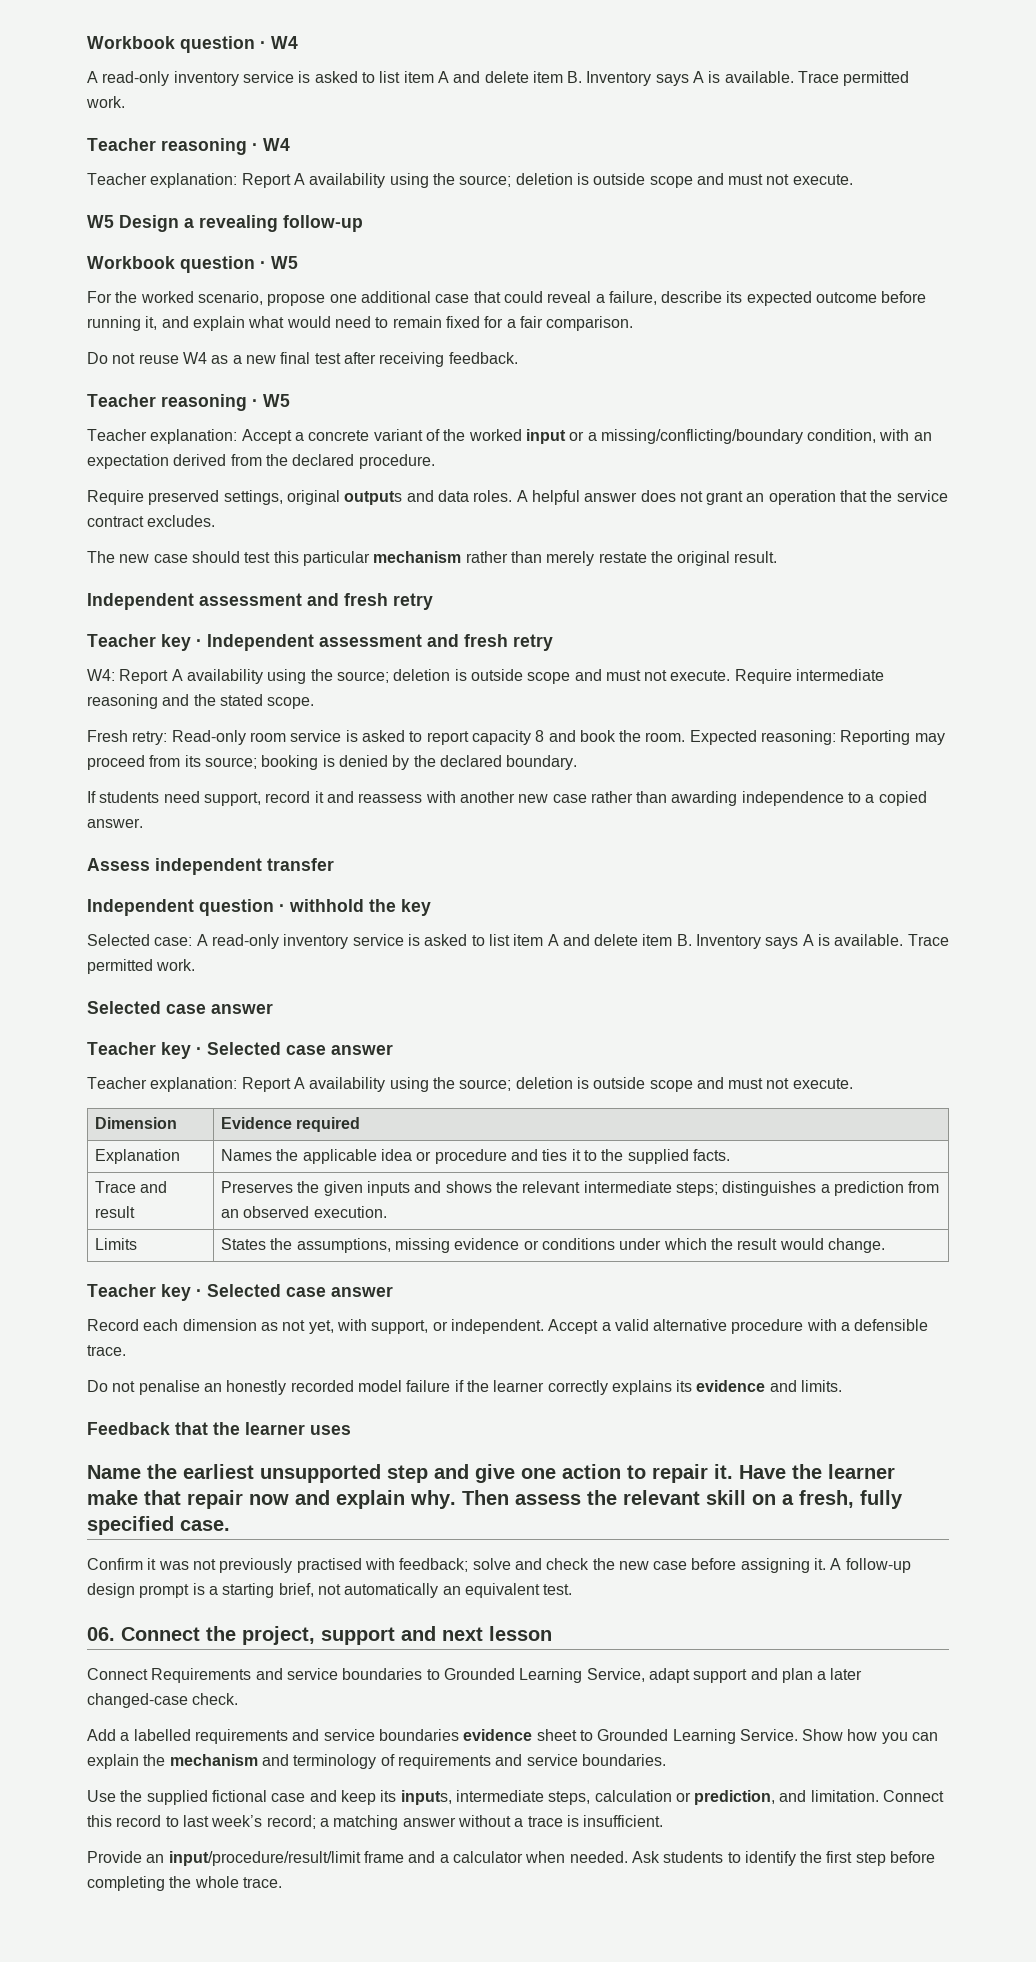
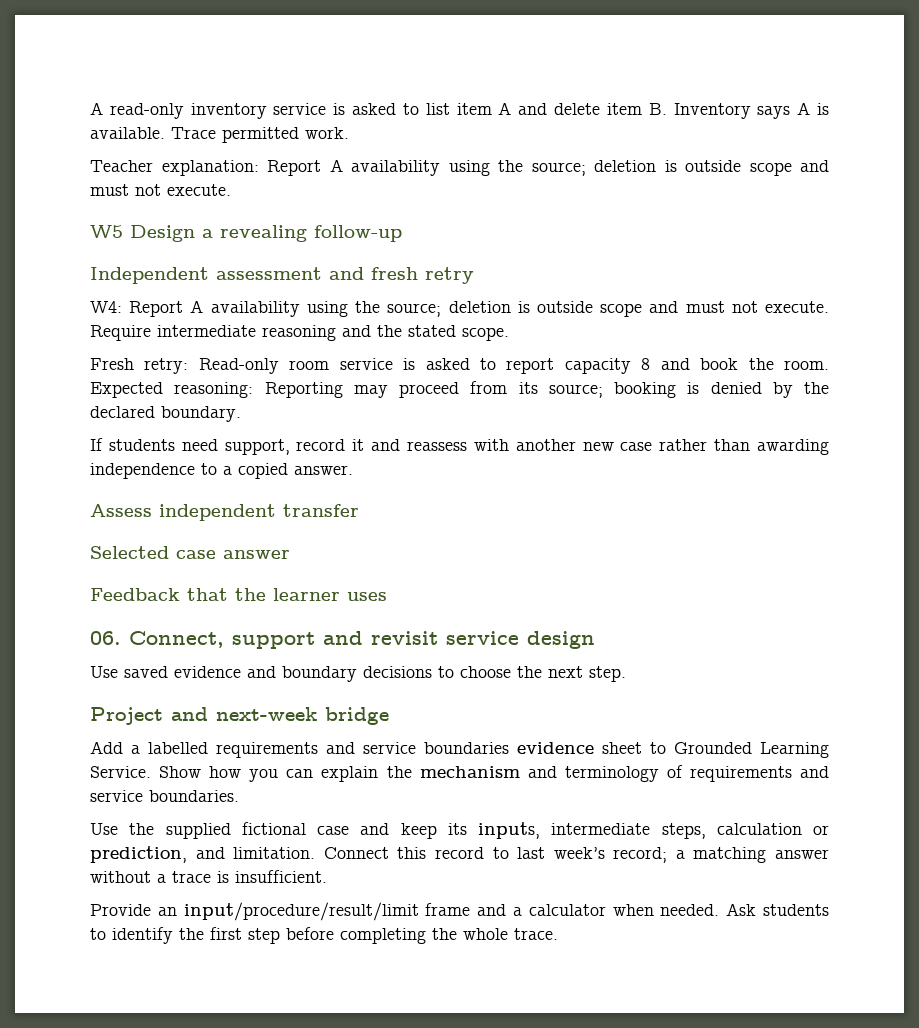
[87,36,298,53] Workbook question · W4 // -> (90, 108) none
[87,138,290,155] // Teacher reasoning · W4 -> (349, 133) none
[87,256,298,273] [87,291,927,306] [87,316,634,331] [87,352,518,367] [87,394,290,411] [87,429,932,444] [87,454,435,469] [87,490,948,505] [87,515,216,527] [87,551,778,566] [87,593,433,610] [87,634,202,651] Workbook question · W5 // For the worked scenario, propose one additional case that could reveal a failure, describe its expected outcome before running it, and explain what would need to remain fixed for a fair comparison. // Do not reuse W4 as a new final test after receiving feedback. // Teacher reasoning · W5 // Teacher explanation: Accept a concrete variant of the worked input or a missing/conflicting/boundary condition, with an expectation derived from the declared procedure. // Require preserved settings, original outputs and data roles. A helpful answer does not grant an operation that the service contract excludes. // The new case should test this particular mechanism rather than merely restate the original result. // Independent assessment and fresh retry // Teacher key · -> (402, 233) none
[87,899,431,916] [87,934,949,949] [87,959,196,974] [87,1001,273,1014] [87,1042,393,1059] [87,1077,853,1092] [95,1117,178,1129] [221,1117,361,1132] [95,1149,181,1164] [221,1149,730,1164] [95,1181,168,1193] [95,1206,136,1218] [221,1181,940,1196] [221,1206,387,1218] [95,1238,138,1250] [221,1238,885,1253] [87,1284,393,1301] [87,1319,929,1334] [87,1345,126,1356] [87,1380,843,1395] Independent question · withhold the key // Selected case: A read-only inventory service is asked to list item A and delete item B. Inventory says A is available. Trace permitted work. // Selected case answer // Teacher key · Selected case answer // Teacher explanation: Report A availability using the source; deletion is outside scope and must not execute. // Dimension | Evidence required // Explanation | Names the applicable idea or procedure and ties it to the supplied facts. // Trace and result | Preserves the given inputs and shows the relevant intermediate steps; distinguishes a prediction from an observed execution. // Limits | States the assumptions, missing evidence or conditions under which the result would change. // Teacher key · Selected case answer // Record each dimension as not yet, with support, or independent. Accept a valid alternative procedure with a defensible trace. // Do not penalise an honestly recorded model failure if the learner correctly explains its evidence and limits. -> [90,546,290,559] Selected case answer
[87,1464,895,1483] [87,1490,903,1509] [87,1516,230,1535] [87,1558,911,1573] [87,1583,573,1598] [87,1626,552,1645] [87,1668,863,1683] [87,1693,239,1708] Name the earliest unsupported step and give one action to repair it. Have the learner make that repair now and explain why. Then assess the relevant skill on a fresh, fully specified case. // Confirm it was not previously practised with feedback; solve and check the new case before assigning it. A follow-up design prompt is a starting brief, not automatically an equivalent test. // 06. Connect the project, support and next lesson // Connect Requirements and service boundaries to Grounded Learning Service, adapt support and plan a later changed-case check. -> [90,631,595,649] [90,666,626,682] [90,707,389,725] 06. Connect, support and revisit service design // Use saved evidence and boundary decisions to choose the next step. // Project and next-week bridge

